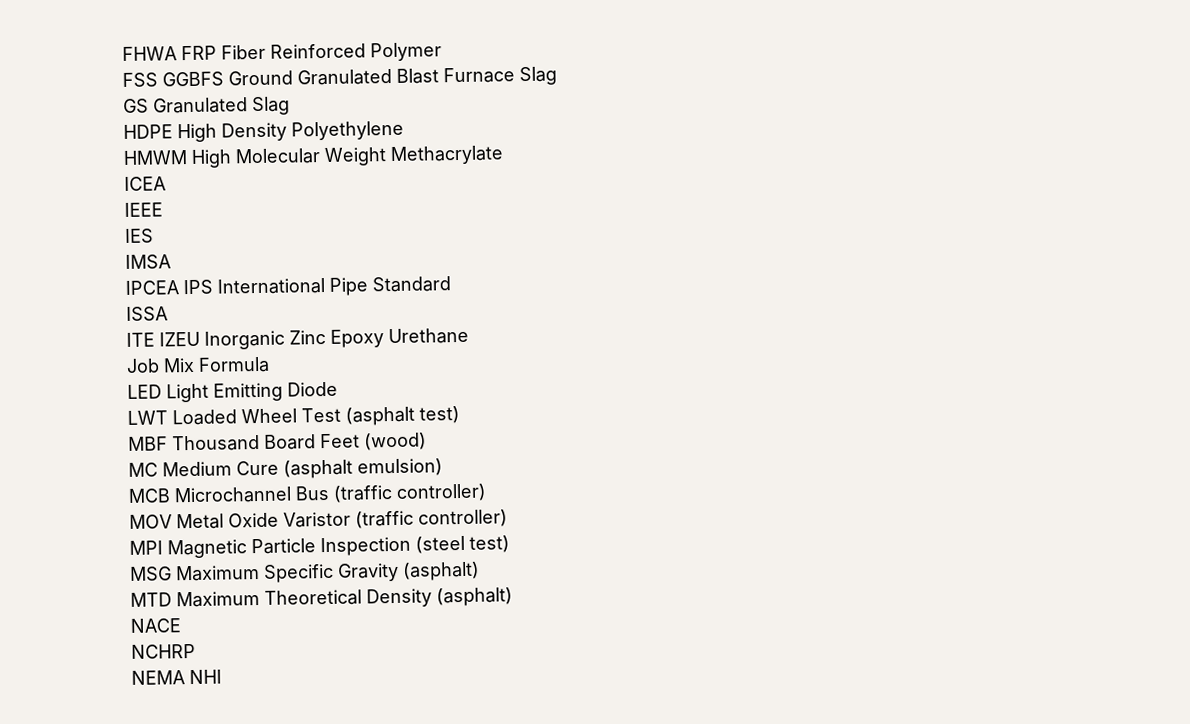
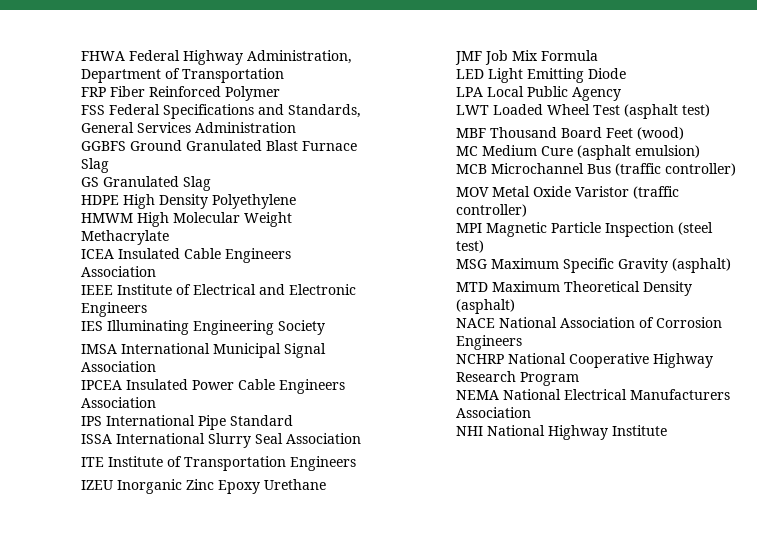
(177, 53) none -> [128,50,352,65] [80,68,284,83] Federal Highway Administration, Department of Transportation //
(158, 79) none -> [108,104,361,119] [80,122,296,133] Federal Specifications and Standards, General Services Administration //
[123,202,163,217] [123,228,154,243] [124,254,171,269] [124,280,179,295] // IEEE // IES // IMSA // IPCEA -> [117,248,291,263] [80,266,156,277] [80,284,356,295] [80,302,147,317] [80,320,325,335] [80,343,326,358] [80,361,156,372] [80,379,345,394] [80,397,156,408] Insulated Cable Engineers Association // IEEE Institute of Electrical and Electronic Engineers // IES Illuminating Engineering Society // IMSA International Municipal Signal Association // IPCEA Insulated Power Cable Engineers Association //
[125,332,155,347] // ITE -> [115,433,361,448] [80,456,356,471] International Slurry Seal Association // ITE Institute of Transportation Engineers //
(469, 336) none -> [454,51,482,65] JMF
(338, 389) none -> [455,86,621,101] // LPA Local Public Agency
[130,643,196,659] [130,669,222,685] // NCHRP // NEMA NHI -> [498,317,722,328] [455,335,522,350] [455,353,713,368] [455,371,579,386] [455,389,730,400] [455,407,531,418] [455,425,667,440] National Association of Corrosion Engineers // NCHRP National Cooperative Highway Research Program // NEMA National Electrical Manufacturers Association // NHI National Highway Institute

